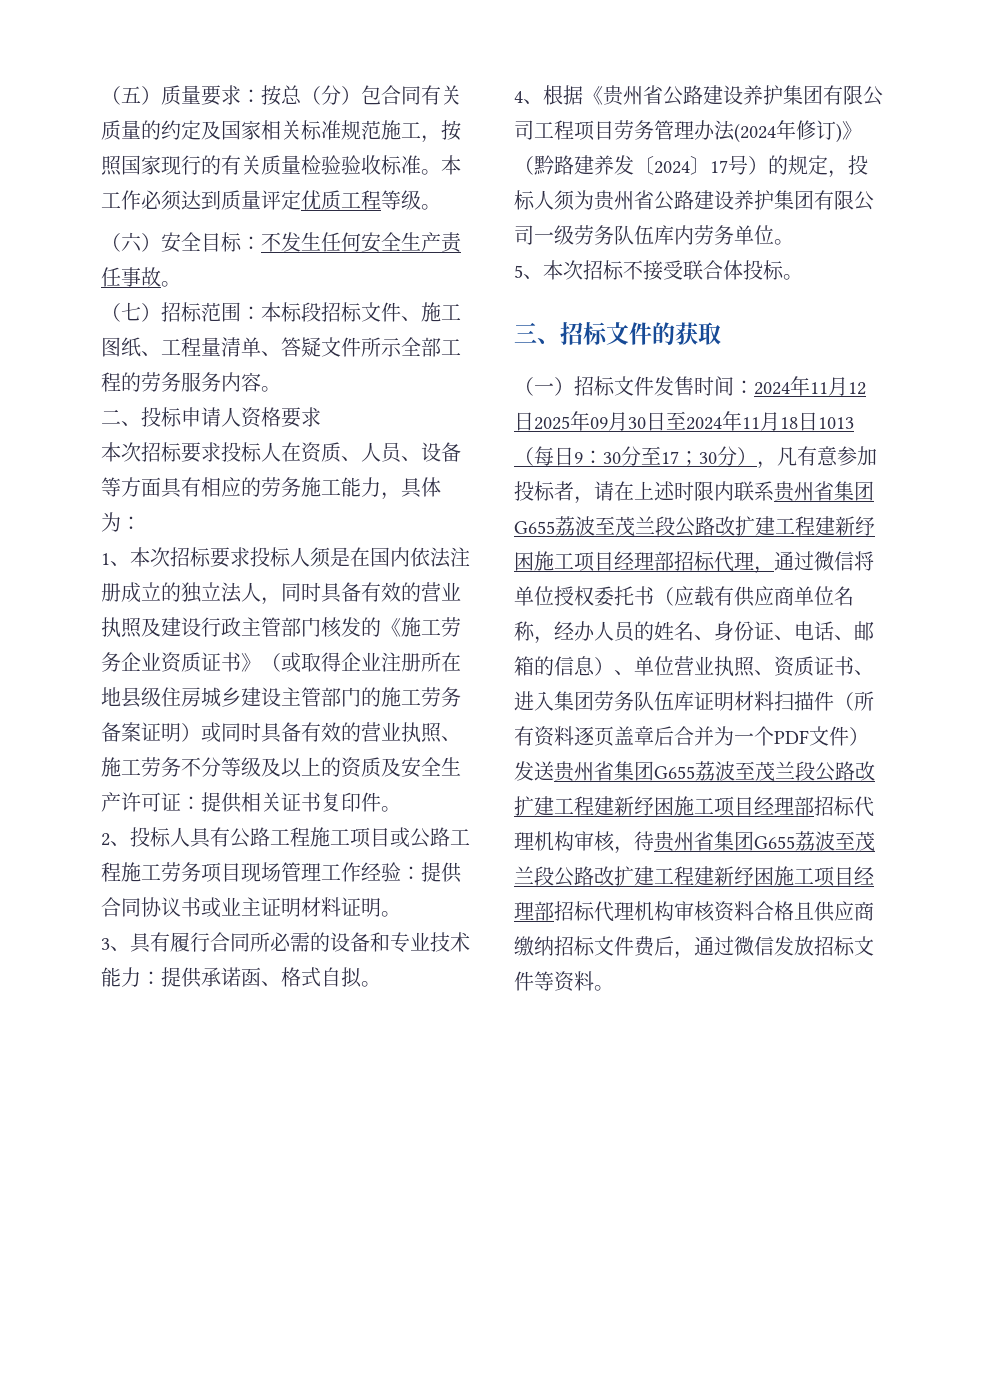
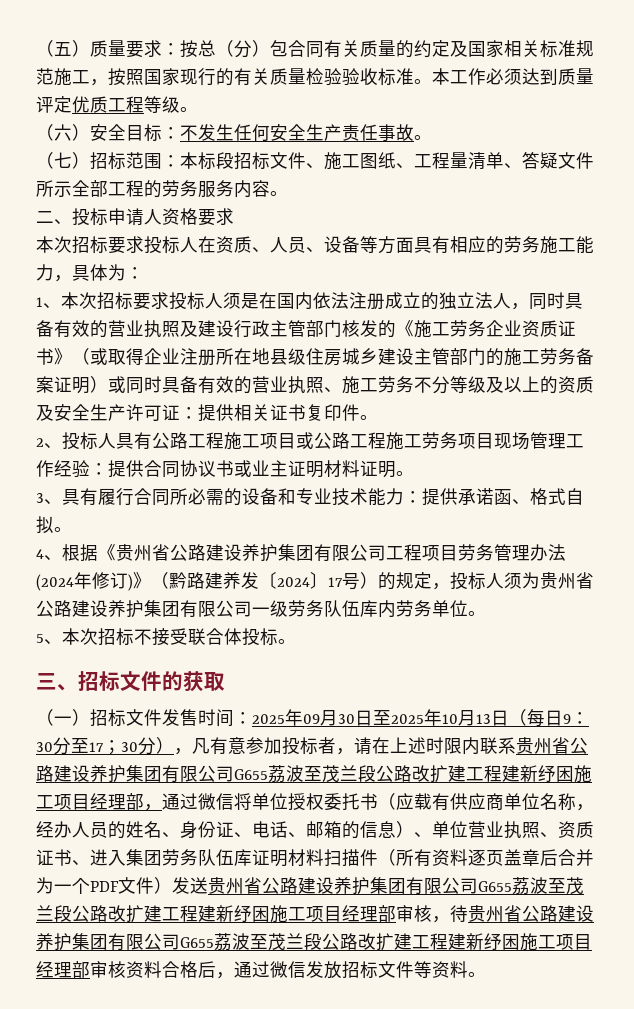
[754,376,866,396] [514,412,534,431] 2024年11月12日 -> (252, 718) none
[686,411,854,431] 2024年11月18日1013 -> [391,709,509,726] 2025年10月13日
[834,481,874,501] 集团 -> [570,737,588,754] [36,765,234,783] 公路建设养护集团有限公司
[674,551,754,572] 招标代理 -> (144, 801) none
[614,761,654,781] 集团 -> [262,877,478,895] 公路建设养护集团有限公司
[814,796,874,817] [514,831,574,851] 招标代理机构 -> (396, 913) none
[714,831,754,851] 集团 -> [522,905,594,922] [36,933,180,951] 公路建设养护集团有限公司
[554,901,874,922] [514,936,655,957] 招标代理机构审核资料合格且供应商缴纳招标文件费 -> [90,961,198,978] 审核资料合格

